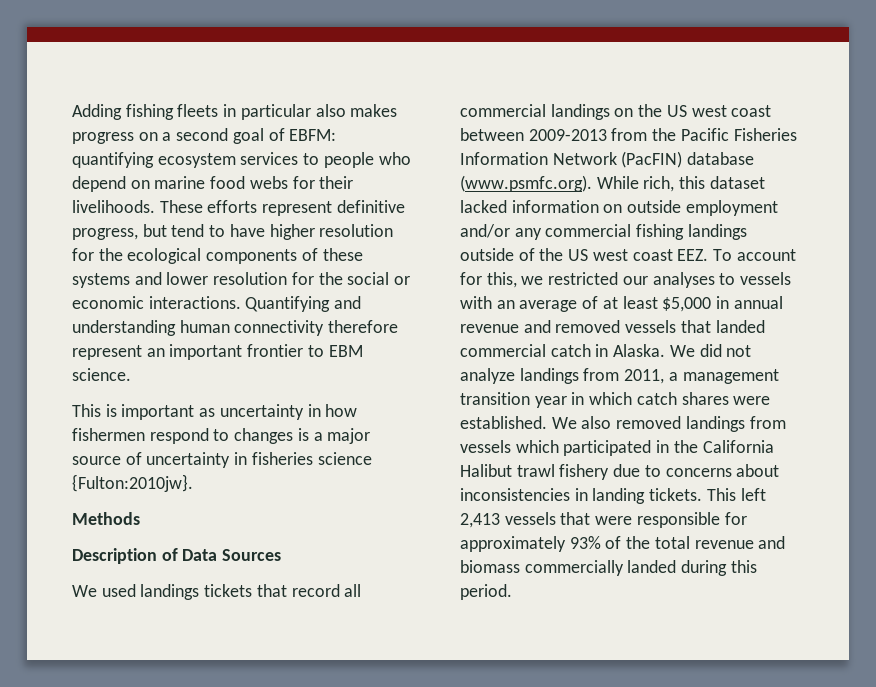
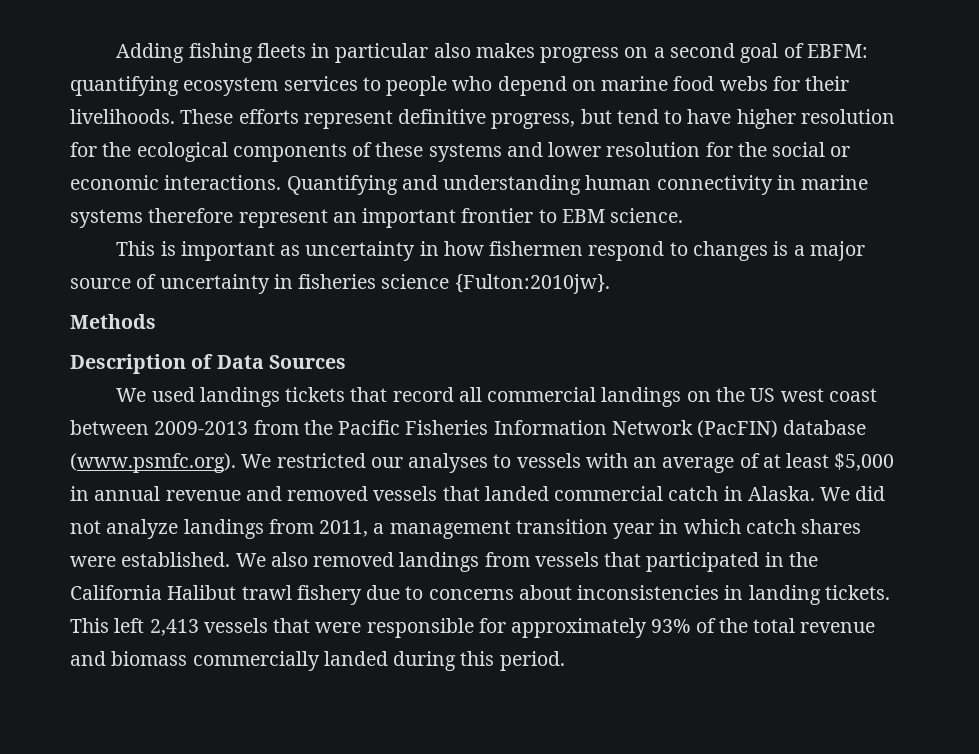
(325, 328) none -> [776,175,869,190] [70,209,143,228] in marine systems
[596,176,765,192] [460,200,778,216] [460,224,747,240] [460,248,796,261] [460,272,544,288] While rich, this dataset lacked information on outside employment and/or any commercial fishing landings outside of the US west coast EEZ. To account for this, we -> [241,454,272,468] We
[515,440,559,453] which -> [604,552,642,567] that

